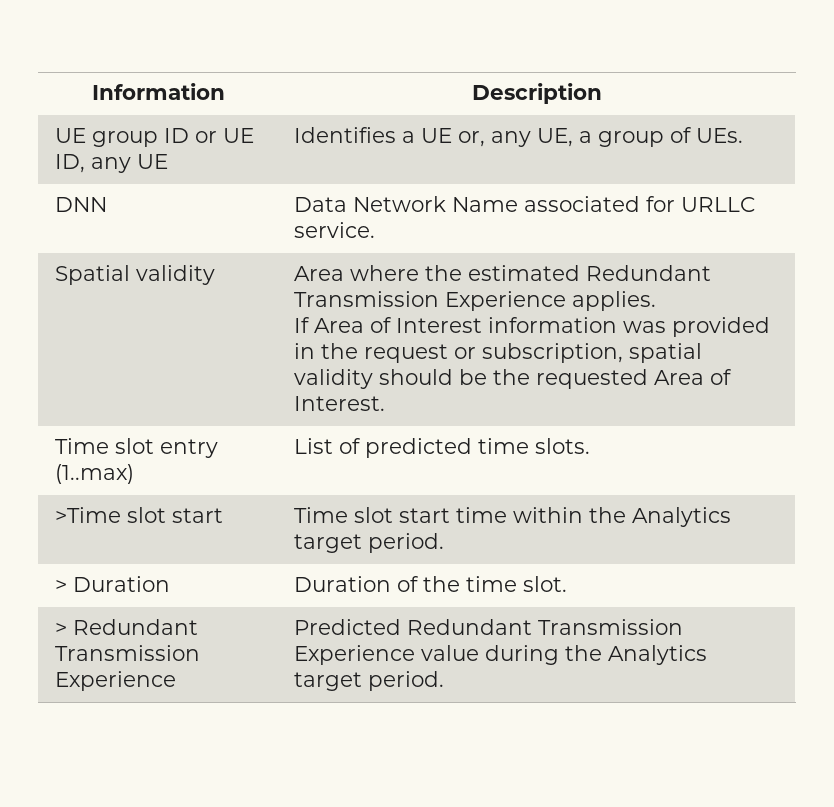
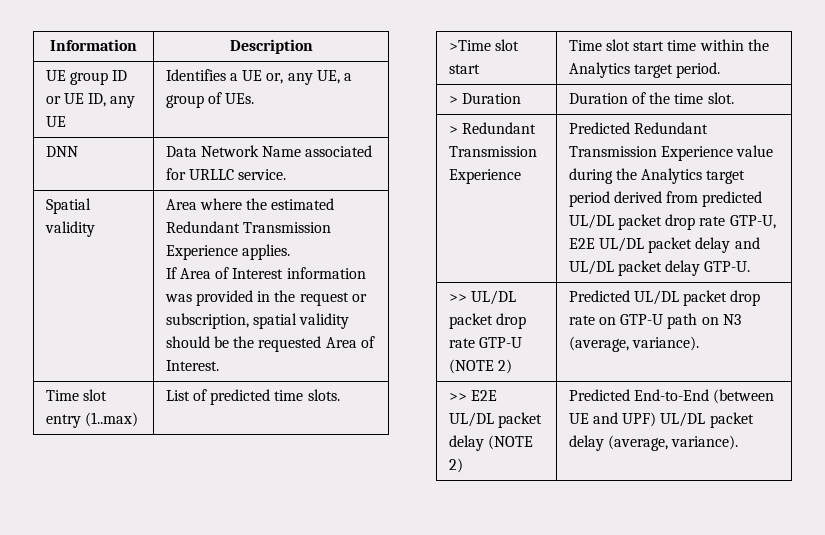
[367,671,444,691] period. -> [568,191,763,207] [568,214,776,230] [568,237,760,253] [568,260,751,276] [448,290,517,305] [448,313,527,329] [448,337,523,348] [448,359,513,374] [568,290,761,306] [568,313,741,329] [568,336,700,352] [448,390,498,401] [448,412,543,428] [448,435,534,451] [448,458,463,473] [568,389,775,404] [568,412,754,428] [568,435,739,451] period derived from predicted UL/DL packet drop rate GTP-U, E2E UL/DL packet delay and UL/DL packet delay GTP-U. // >> UL/DL packet drop rate GTP-U (NOTE 2) | Predicted UL/DL packet drop rate on GTP-U path on N3 (average, variance). // >> E2E UL/DL packet delay (NOTE 2) | Predicted End-to-End (between UE and UPF) UL/DL packet delay (average, variance).

